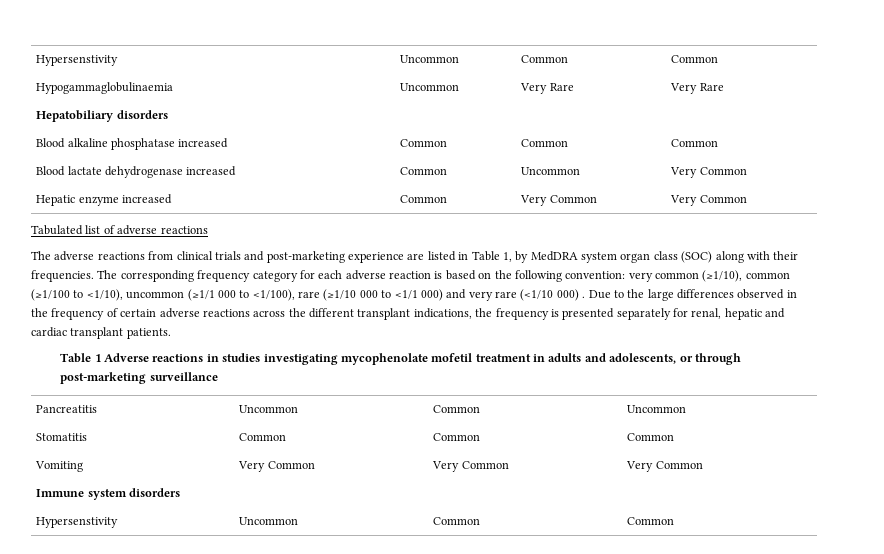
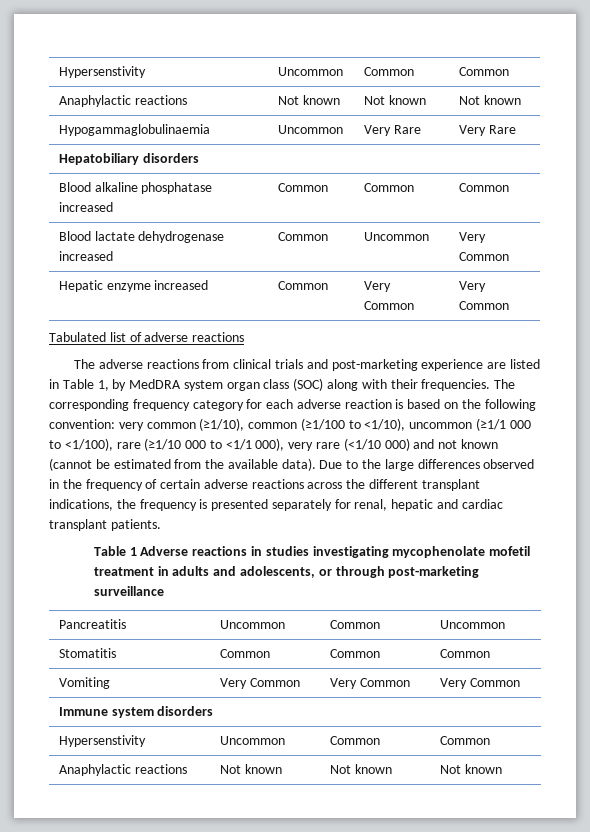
[36,55,119,66] [400,55,460,63] [521,55,569,63] [671,55,719,63] Hypersenstivity | Uncommon | Common | Common -> [58,66,146,78] [277,67,343,76] [363,67,414,76] [458,67,509,76] [58,95,187,107] [277,95,340,105] [363,95,426,105] [458,95,521,105] Hypersenstivity | Uncommon | Common | Common // Anaphylactic reactions | Not known | Not known | Not known
[420,289,467,301] 000) and -> [255,438,285,451] 000),
[582,296,586,298] . -> [413,439,498,449] [49,458,316,471] and not known (cannot be estimated from the available data).
(675, 521) none -> [58,764,187,776] [219,764,282,774] [329,764,392,774] [439,764,502,774] // Anaphylactic reactions | Not known | Not known | Not known

